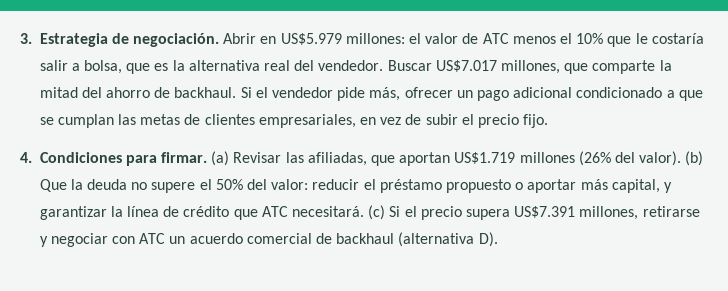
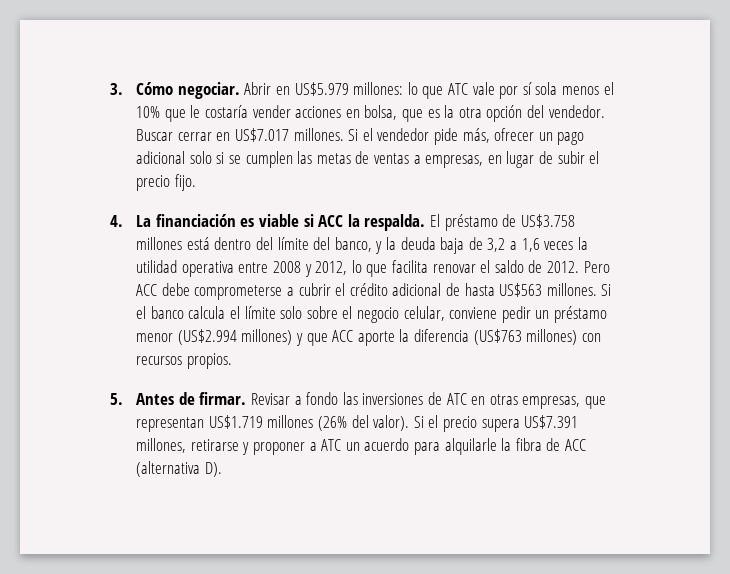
[39,33,220,47] Estrategia de negociación. -> [136,82,240,99] Cómo negociar.
[409,33,509,44] el valor de ATC -> [407,82,558,99] lo que ATC vale por sí sola
[39,60,80,71] salir a -> [252,105,360,118] vender acciones en
[188,60,291,71] alternativa real -> [458,105,523,122] otra opción
[435,60,672,74] [39,87,237,98] US$7.017 millones, que comparte la mitad del ahorro de backhaul. -> [177,128,344,142] cerrar en US$7.017 millones.
[576,87,703,101] [39,114,402,128] condicionado a que se cumplan las metas de clientes empresariales, en vez -> [189,151,535,168] solo si se cumplen las metas de ventas a empresas, en lugar
[39,151,451,166] Condiciones para firmar. (a) Revisar las afiliadas, que aportan -> [136,214,575,231] [136,237,588,254] [136,260,610,277] [136,283,612,300] [136,306,607,323] [136,329,601,346] [136,353,232,369] [110,392,606,409] [136,417,205,432] La financiación es viable si ACC la respalda. El préstamo de US$3.758 millones está dentro del límite del banco, y la deuda baja de 3,2 a 1,6 veces la utilidad operativa entre 2008 y 2012, lo que facilita renovar el saldo de 2012. Pero ACC debe comprometerse a cubrir el crédito adicional de hasta US$563 millones. Si el banco calcula el límite solo sobre el negocio celular, conviene pedir un préstamo menor (US$2.994 millones) y que ACC aporte la diferencia (US$763 millones) con recursos propios. // 5. Antes de firmar. Revisar a fondo las inversiones de ATC en otras empresas, que representan
[685,151,704,166] [39,179,672,193] [39,205,386,220] (b) Que la deuda no supere el 50% del valor: reducir el préstamo propuesto o aportar más capital, y garantizar la línea de crédito que ATC necesitará. (c) -> (410, 423) none
[50,233,136,247] negociar con -> [253,442,317,455] proponer a
[246,233,395,244] comercial de backhaul -> [413,438,586,455] para alquilarle la fibra de ACC

